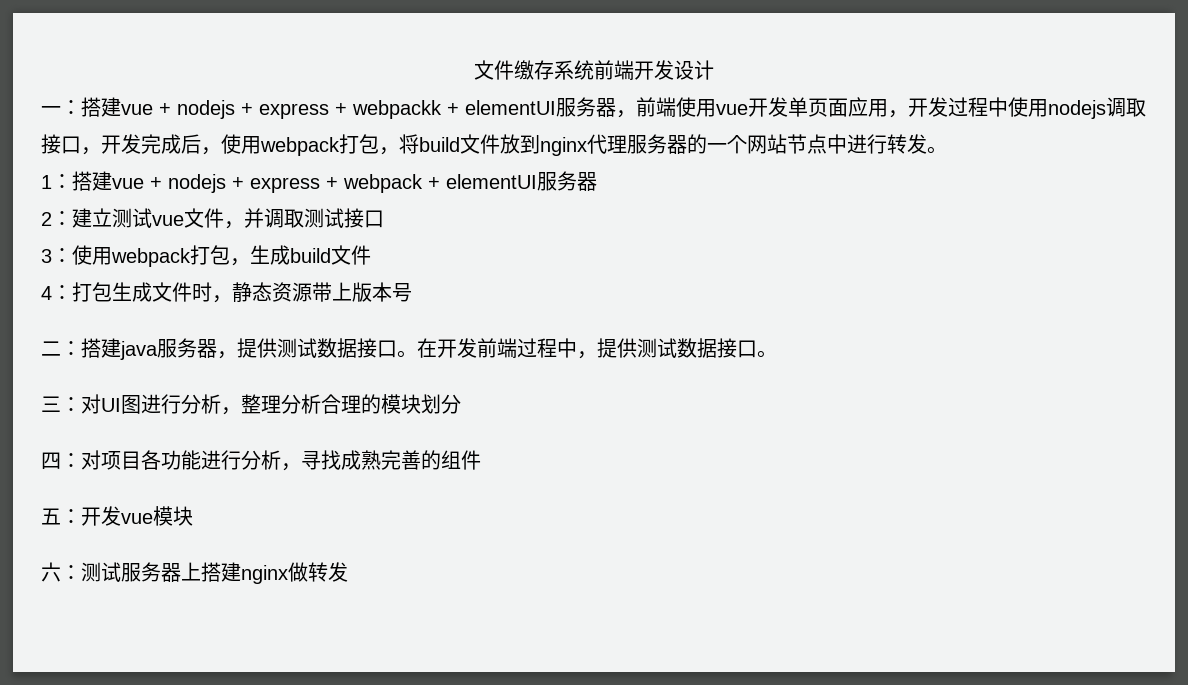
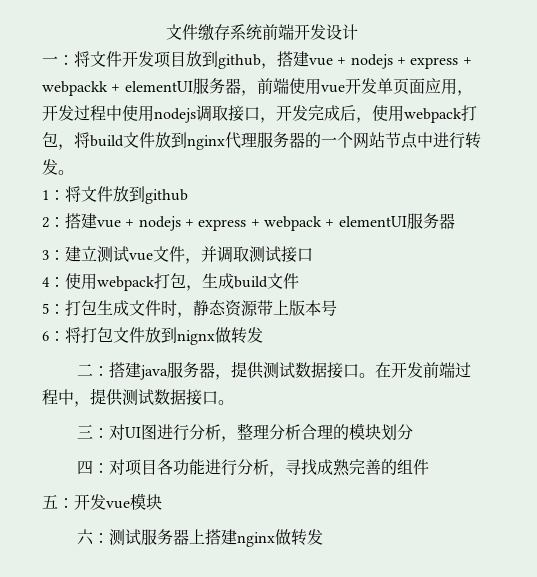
(81, 107) none -> [74,51,277,69] 将文件开发项目放到github，
(72, 181) none -> [65,186,188,204] [42,217,65,228] 将文件放到github // 2：
[41,212,52,226] 2 -> [42,250,49,260] 3
[41,249,52,263] 3 -> [42,277,50,287] 4
[41,286,52,300] 4 -> [42,303,49,314] 5
(412, 292) none -> [42,327,263,345] // 6：将打包文件放到nignx做转发

